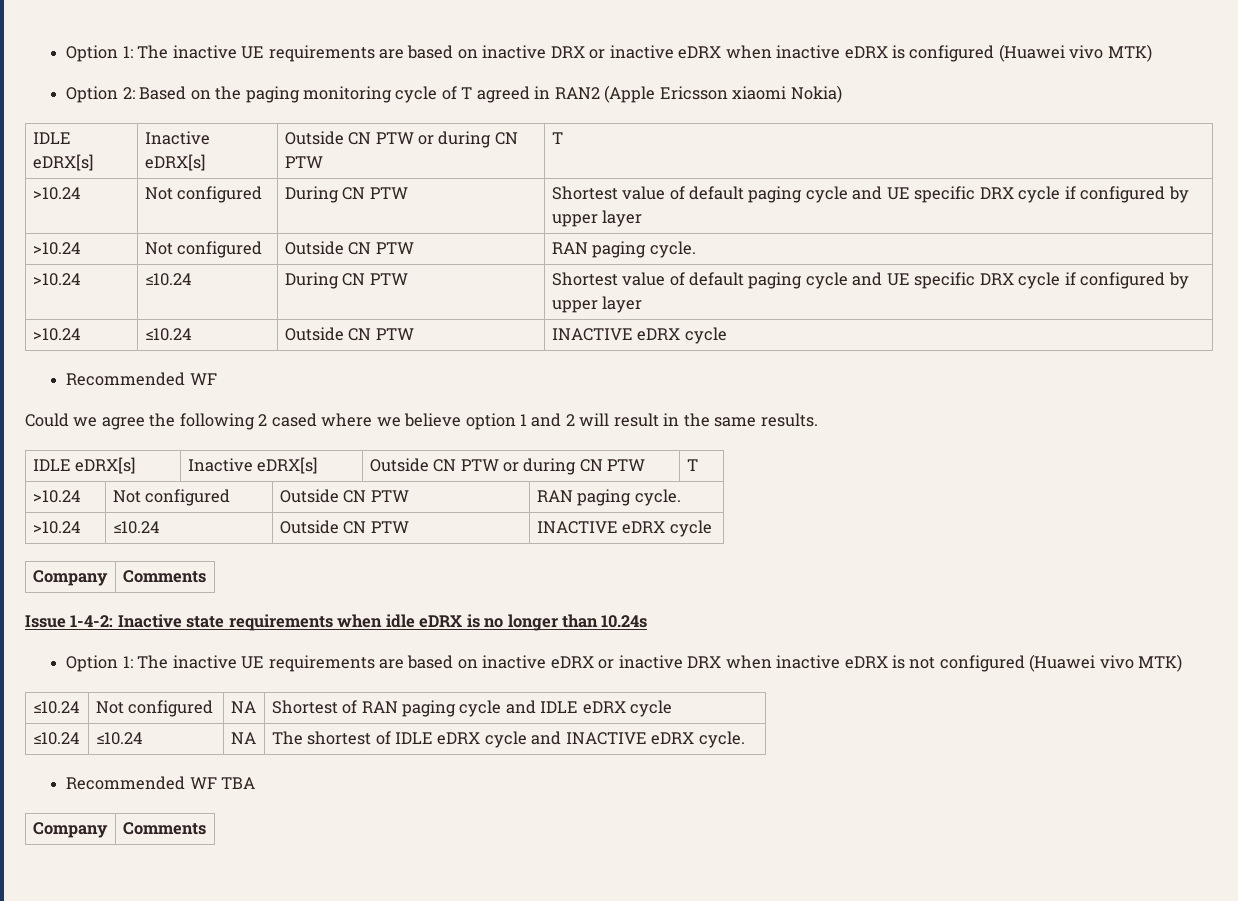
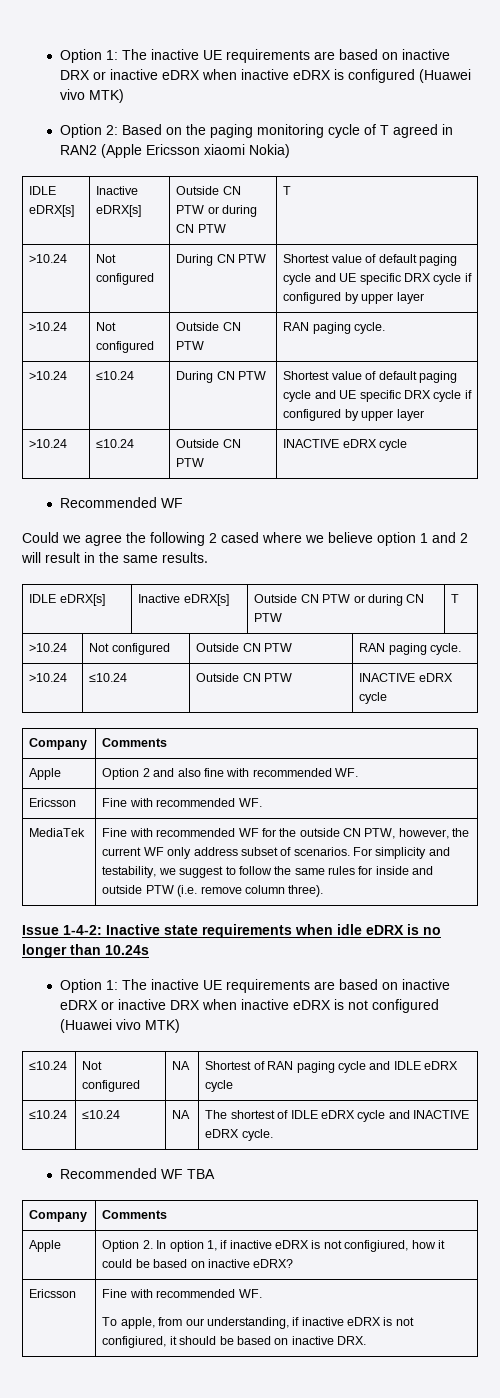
(206, 576) none -> [29,768,62,780] [102,768,358,780] [29,798,77,807] [102,798,262,807] [29,828,86,837] [102,828,470,839] [102,847,450,859] [102,866,434,878] [102,885,324,897] // Apple | Option 2 and also fine with recommended WF. // Ericsson | Fine with recommended WF. // MediaTek | Fine with recommended WF for the outside CN PTW, however, the current WF only address subset of scenarios. For simplicity and testability, we suggest to follow the same rules for inside and outside PTW (i.e. remove column three).
(206, 828) none -> [29,1240,62,1252] [102,1240,445,1252] [102,1259,294,1268] [29,1289,77,1298] [102,1289,262,1298] [102,1317,414,1329] [102,1336,366,1348] // Apple | Option 2. In option 1, if inactive eDRX is not configiured, how it could be based on inactive eDRX? // Ericsson | Fine with recommended WF. // To apple, from our understanding, if inactive eDRX is not configiured, it should be based on inactive DRX.

